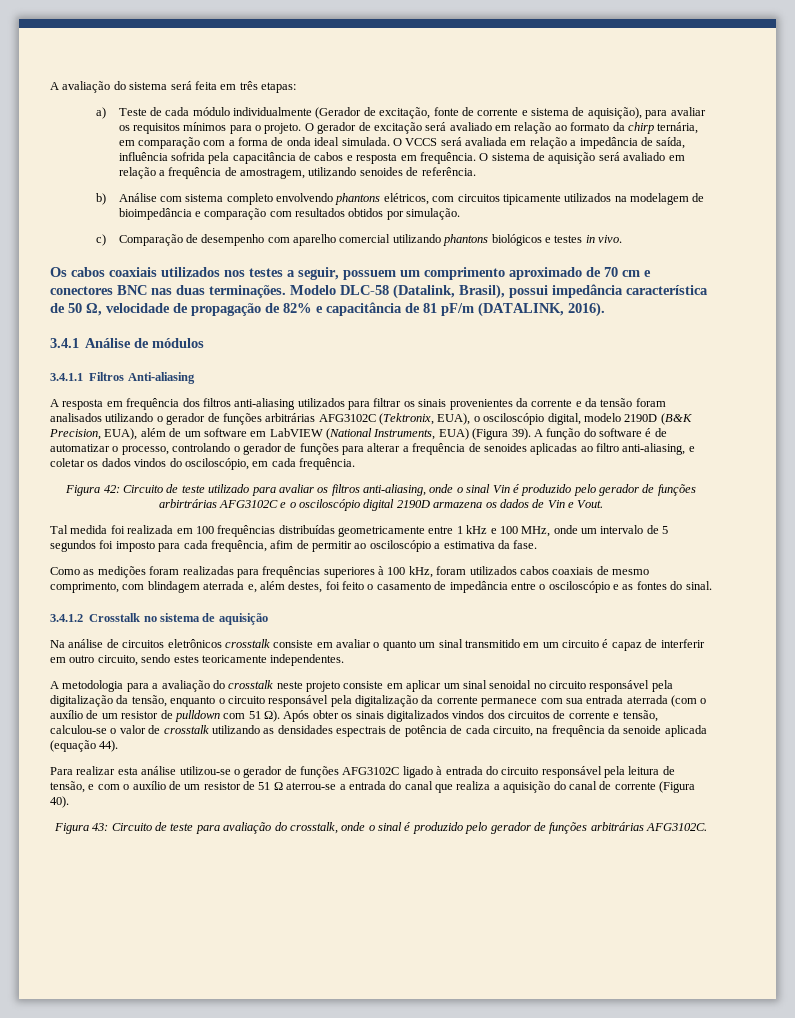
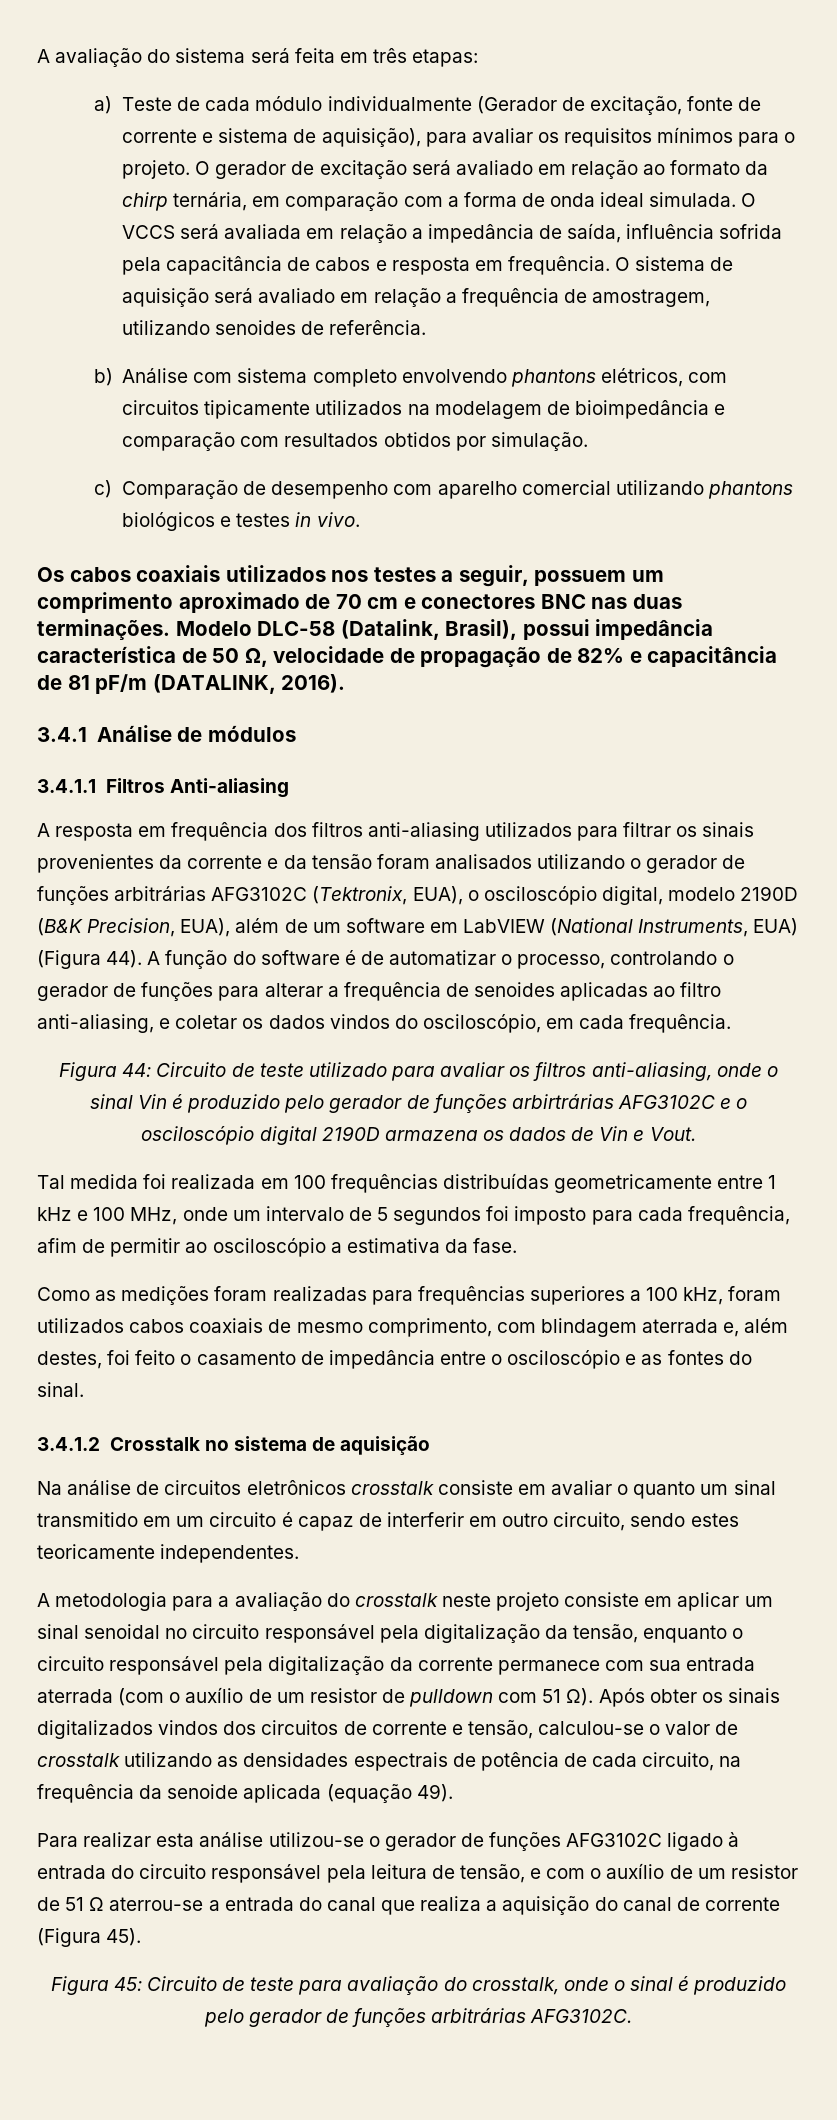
[511,428,531,440] 39). -> [106,950,143,968] 44).
[103,485,120,493] 42: -> [122,1063,152,1077] 44:
[378,566,384,575] à -> [630,1290,642,1301] a
[99,740,119,752] 44). -> [416,1784,453,1802] 49).
[50,796,69,808] [53,823,109,834] 40). // Figura 43: -> [106,1928,142,1946] [50,1976,142,1995] 45). // Figura 45:

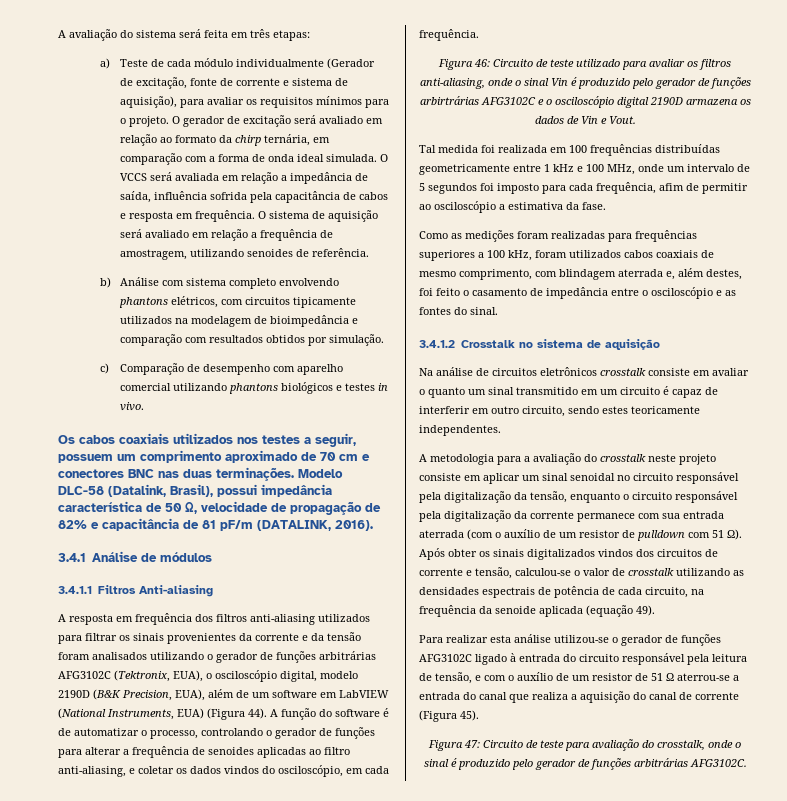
[122,1063,152,1077] 44: -> [474,59,490,67] 46:
[113,1977,142,1991] 45: -> [464,740,480,748] 47:

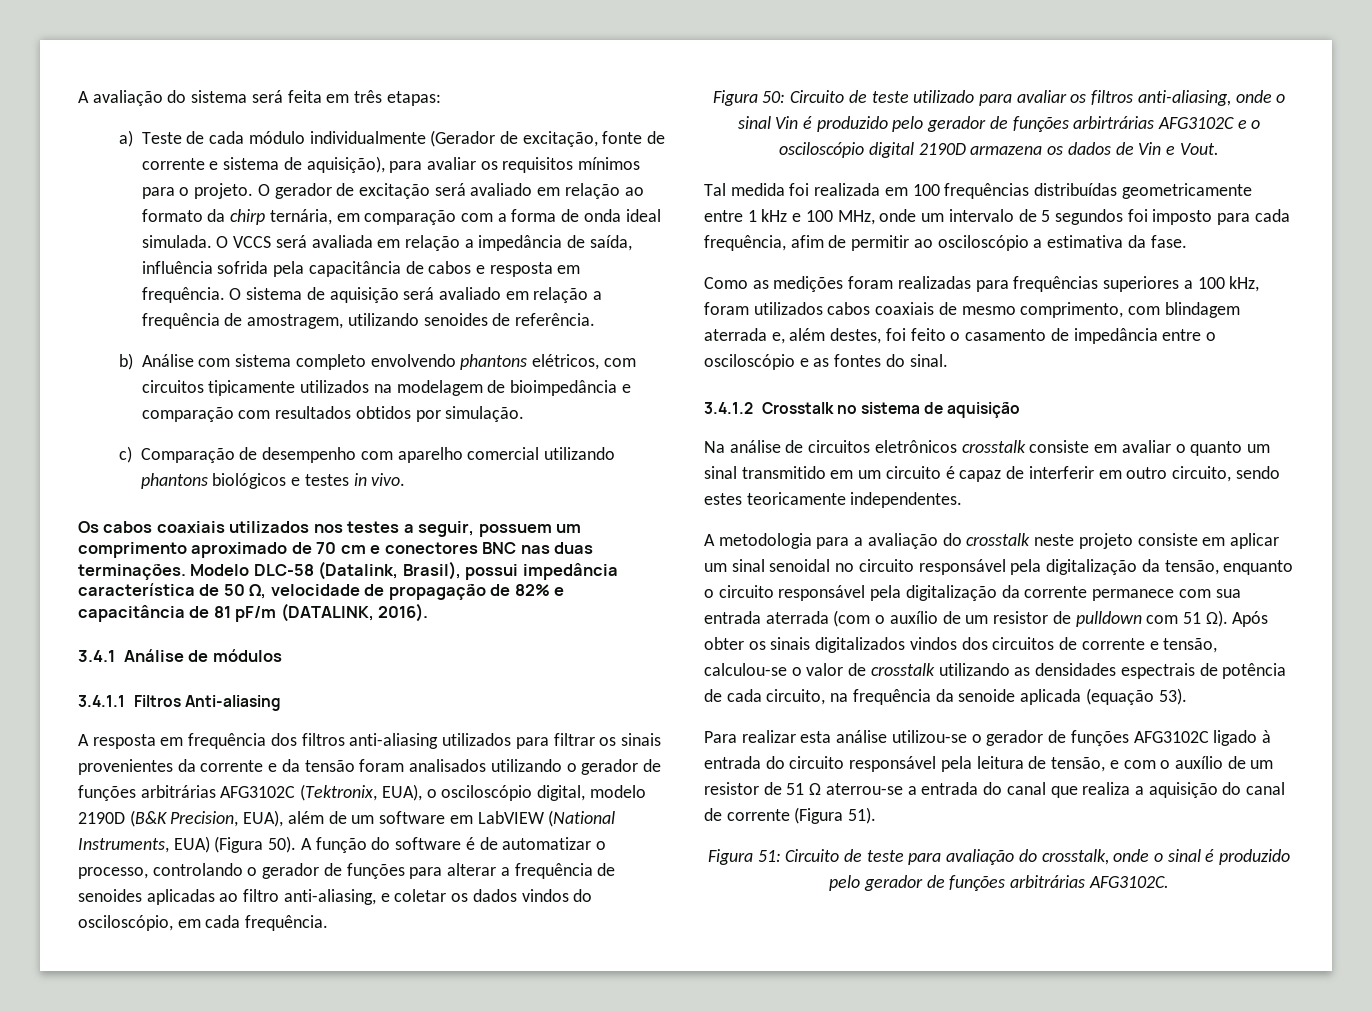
[248,708,267,719] 44). -> [268,836,297,853] 50).
[474,59,490,67] 46: -> [762,91,786,103] 50:
[636,605,655,616] 49). -> [1158,688,1187,705] 53).
[460,710,479,721] [428,740,480,751] 45). // Figura 47: -> [848,807,877,824] [707,849,781,865] 51). // Figura 51:

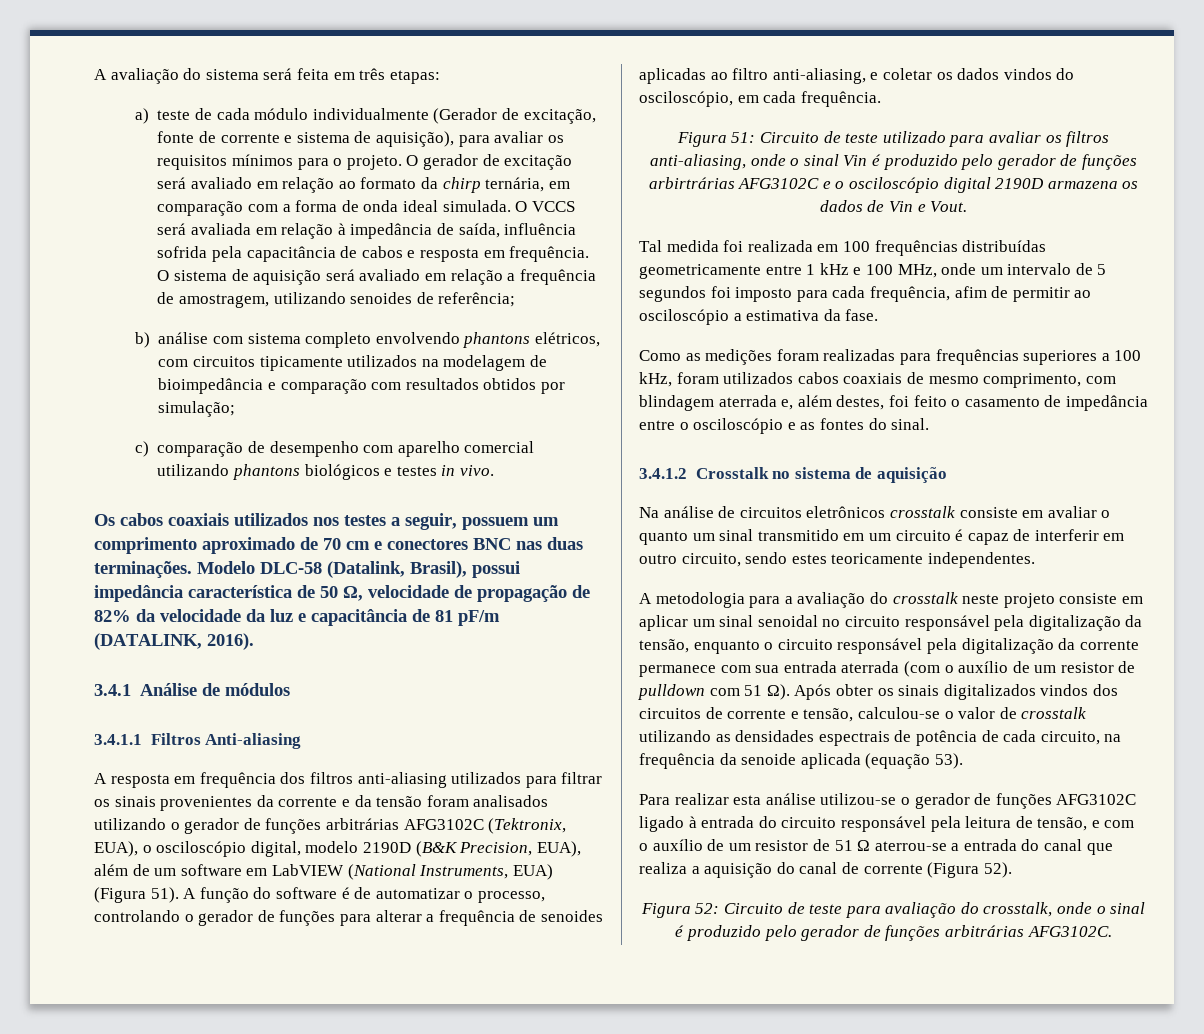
[141,132,182,144] Teste -> [157,110,191,120] teste
[464,239,474,248] a -> [337,223,346,235] à
[515,313,596,326] referência. -> [438,292,516,307] referência;
[141,354,194,367] Análise -> [158,332,209,344] análise
[445,406,525,422] simulação. -> [158,401,236,417] simulação;
[140,448,235,463] Comparação -> [157,442,244,457] comparação
(550, 590) none -> [136,609,293,622] da velocidade da luz
[268,836,297,853] 50). -> [150,887,179,903] 51).
[762,91,786,103] 50: -> [731,132,756,143] 51:
[848,807,877,824] [707,849,781,865] 51). // Figura 51: -> [983,862,1012,878] [640,903,720,918] 52). // Figura 52:

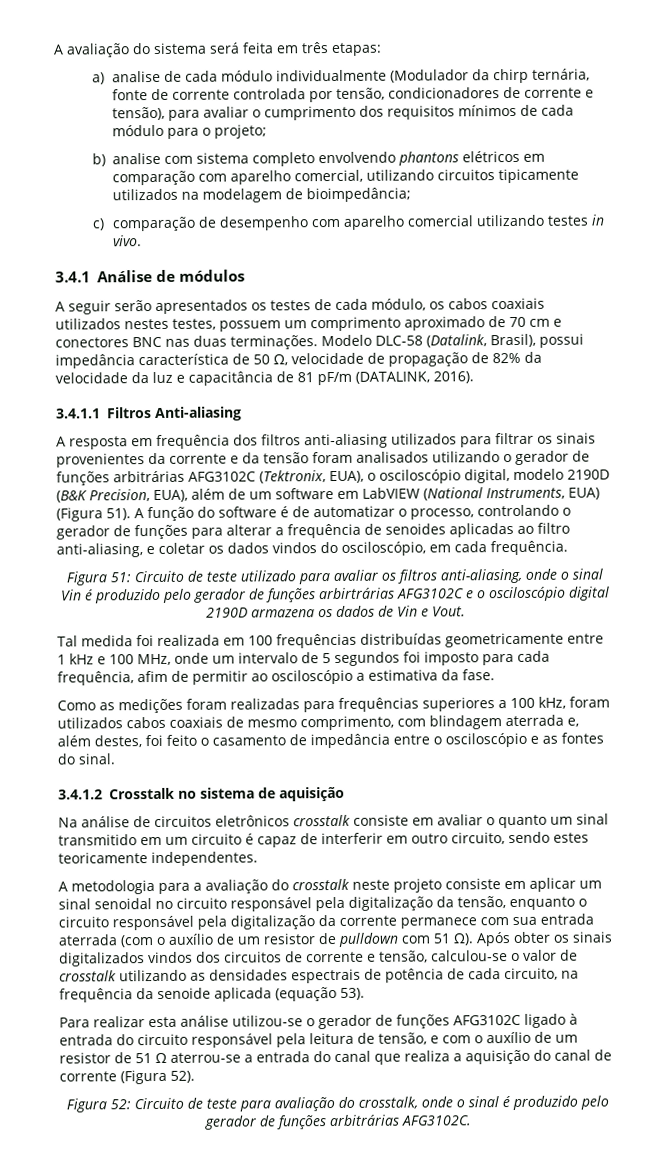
[157,110,191,120] teste -> [111,70,161,83] analise
[433,108,596,124] [157,131,564,147] [157,154,573,170] [157,177,570,193] [157,200,575,216] [157,223,577,239] [157,246,590,262] [157,269,596,285] [157,292,516,308] (Gerador de excitação, fonte de corrente e sistema de aquisição), para avaliar os requisitos mínimos para o projeto. O gerador de excitação será avaliado em relação ao formato da chirp ternária, em comparação com a forma de onda ideal simulada. O VCCS será avaliada em relação à impedância de saída, influência sofrida pela capacitância de cabos e resposta em frequência. O sistema de aquisição será avaliado em relação a frequência de amostragem, utilizando senoides de referência; -> [389,68,590,84] [111,86,594,103] [111,104,574,121] [111,124,267,139] (Modulador da chirp ternária, fonte de corrente controlada por tensão, condicionadores de corrente e tensão), para avaliar o cumprimento dos requisitos mínimos de cada módulo para o projeto;
[158,332,209,344] análise -> [112,152,162,165] analise
[534,332,600,347] [158,359,189,367] elétricos, com -> [462,150,546,163] [112,169,435,186] elétricos em comparação com aparelho comercial, utilizando
[158,378,565,394] [158,401,236,417] bioimpedância e comparação com resultados obtidos por simulação; -> [306,187,412,203] bioimpedância;
[233,464,393,480] phantons biológicos e -> (545, 220) none
[94,513,457,530] Os cabos coaxiais utilizados nos testes a seguir, -> [55,269,246,283] [55,297,545,315] [55,318,216,330] 3.4.1 Análise de módulos // A seguir serão apresentados os testes de cada módulo, os cabos coaxiais utilizados nestes testes,
[94,683,290,696] // 3.4.1 Análise de módulos -> (474, 377) none

